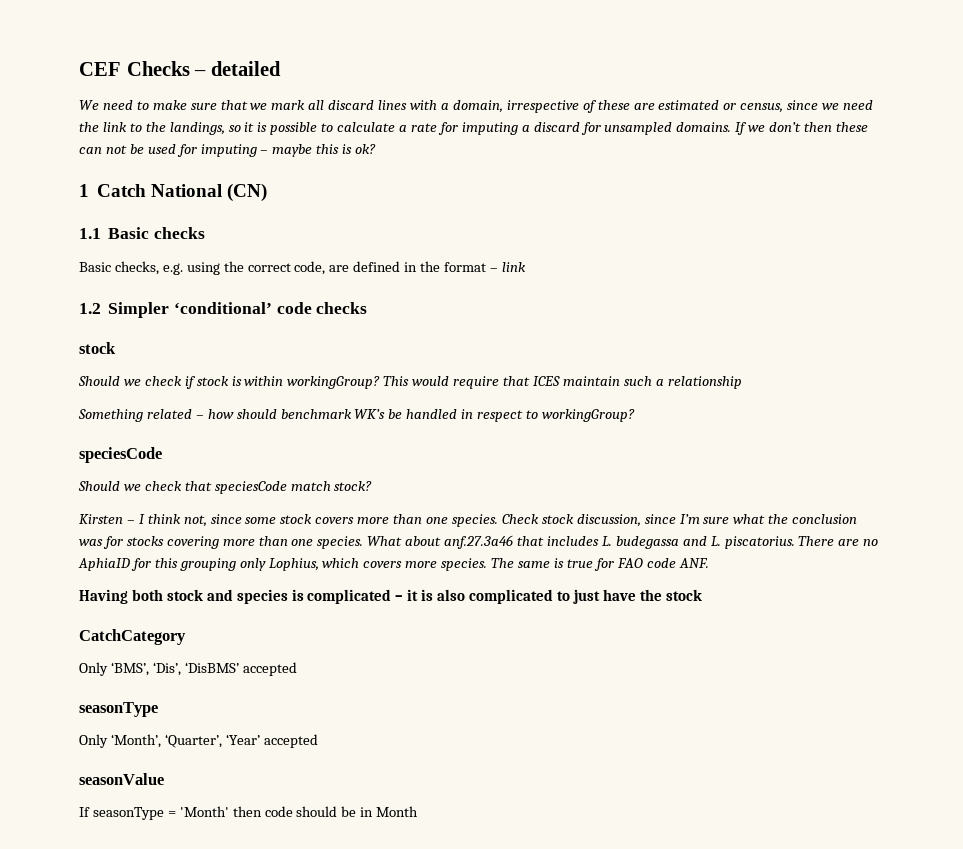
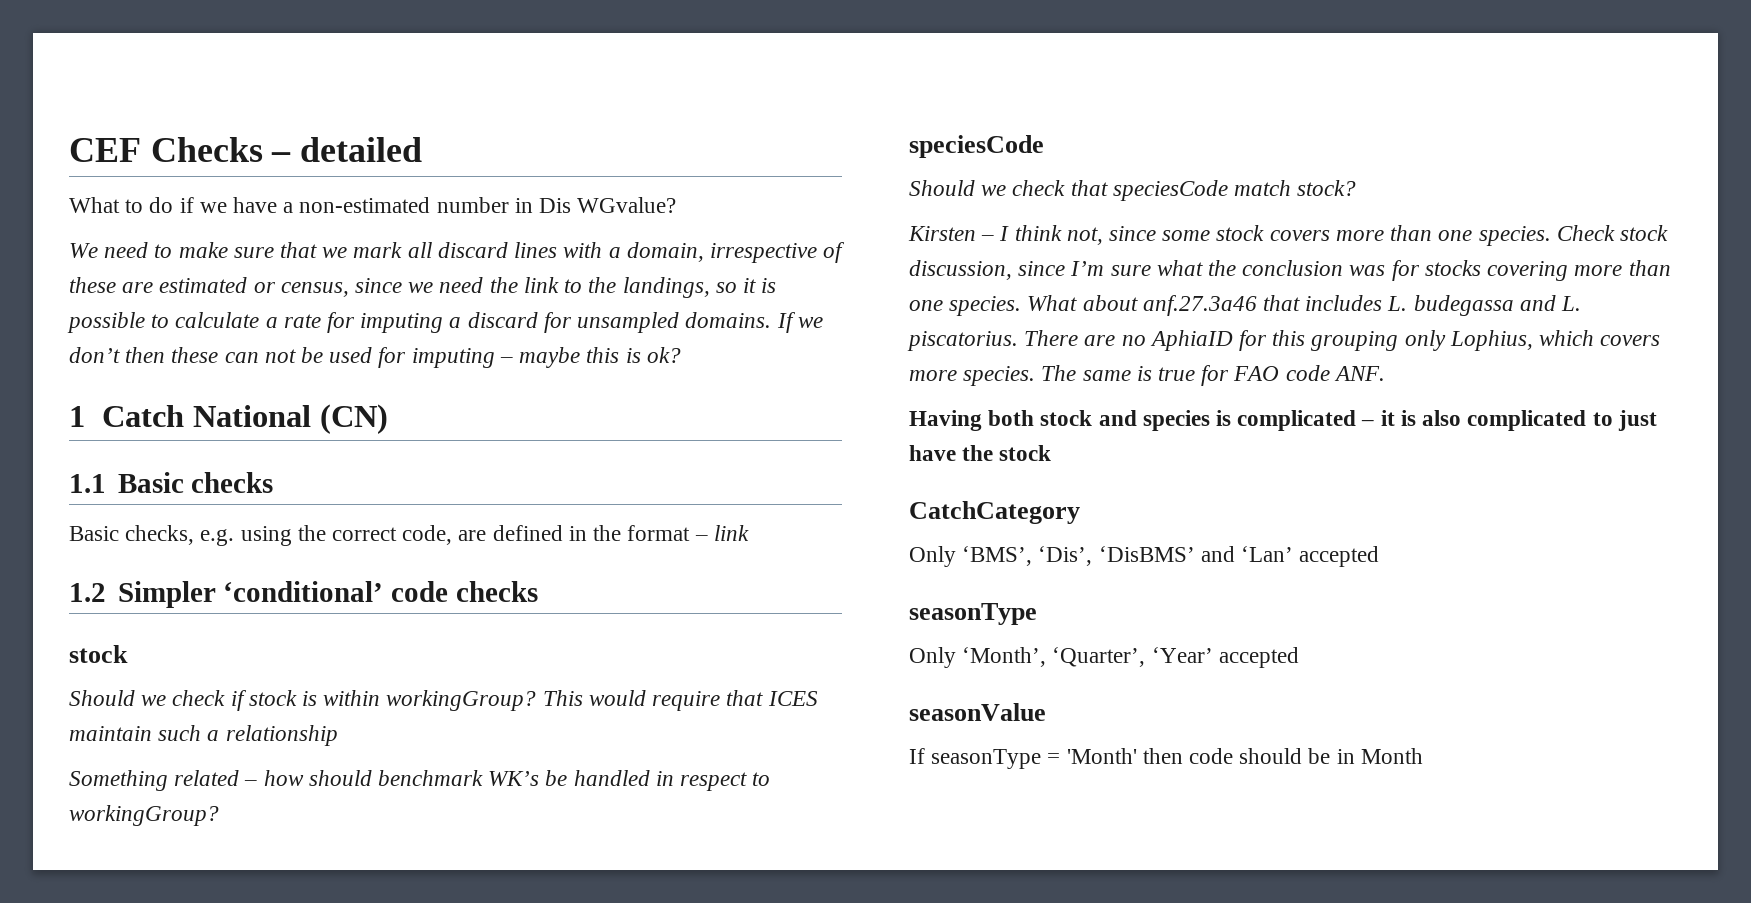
(281, 68) none -> [69,197,677,213] // What to do if we have a non-estimated number in Dis WGvalue?
(239, 667) none -> [1200,546,1294,562] and ‘Lan’

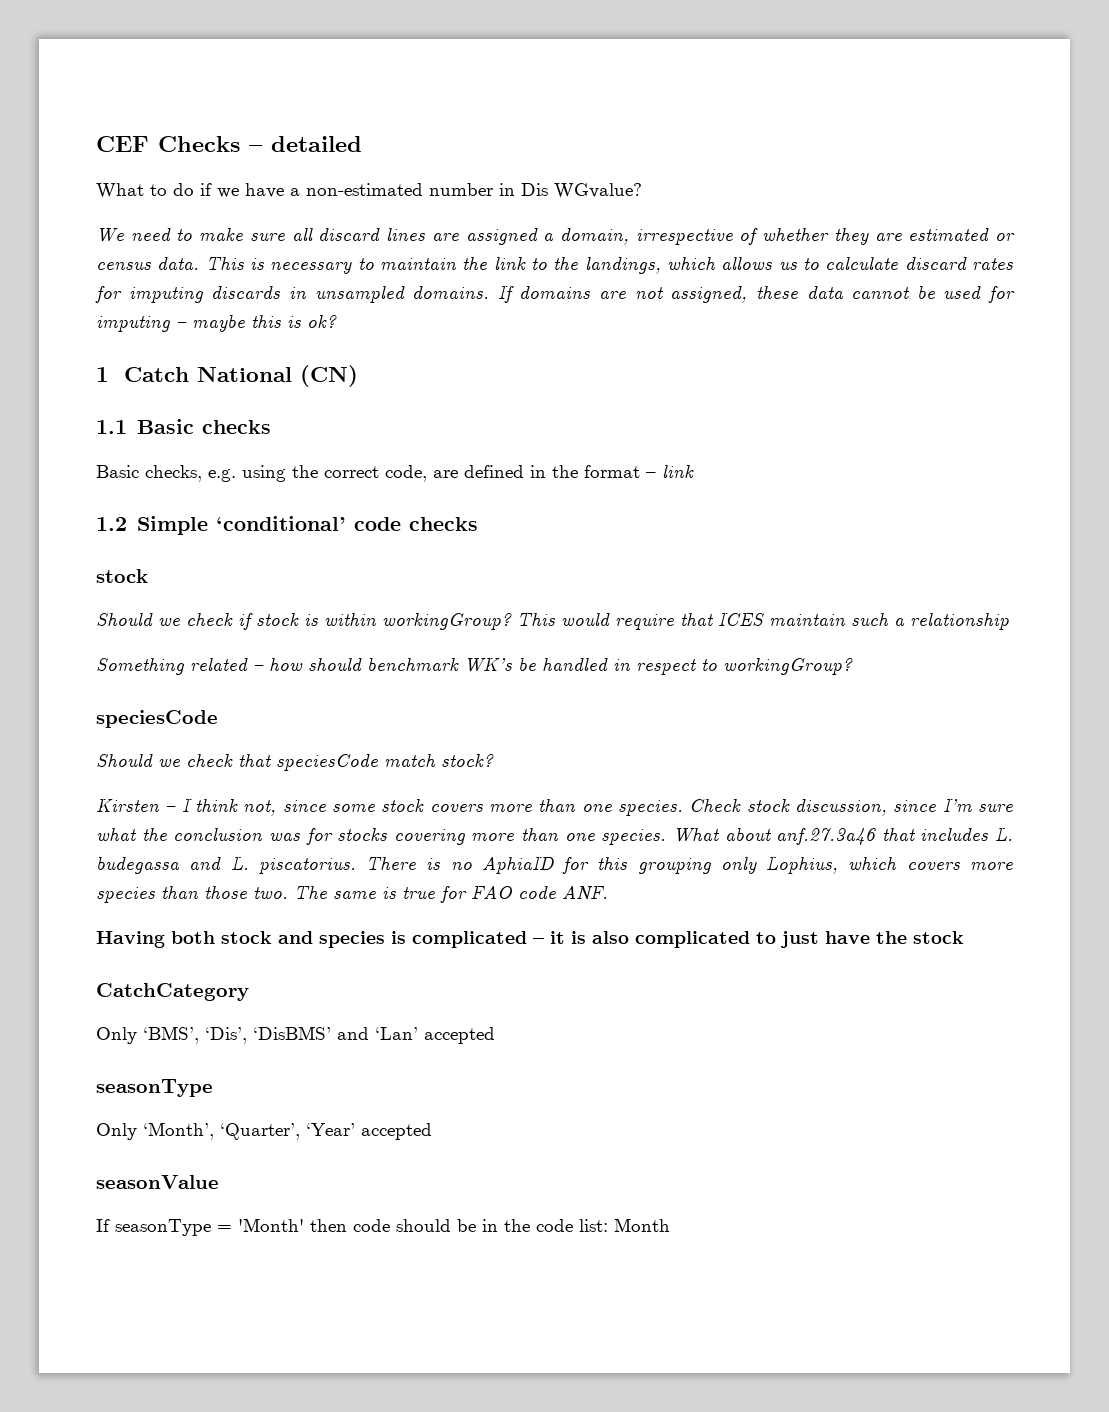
[280,242,403,258] that we mark -> (285, 236) none
[563,242,603,258] with -> [431,228,538,245] are assigned
[69,277,116,293] these -> [762,228,869,245] whether they
[280,277,484,297] census, since we need -> [96,256,457,274] census data. This is necessary to maintain
[715,278,777,293] [67,312,823,333] [69,347,296,363] so it is possible to calculate a rate for imputing a discard for unsampled domains. If we don’t then these can not -> [666,257,1014,270] [95,285,911,303] which allows us to calculate discard rates for imputing discards in unsampled domains. If domains are not assigned, these data cannot
[117,581,216,608] Simpler -> [136,516,208,535] Simple
[1084,335,1116,346] are -> [426,858,441,870] is
[963,366,1036,386] species. -> [96,886,288,903] species than those two.
(1355, 756) none -> [504,1219,608,1232] the code list:

